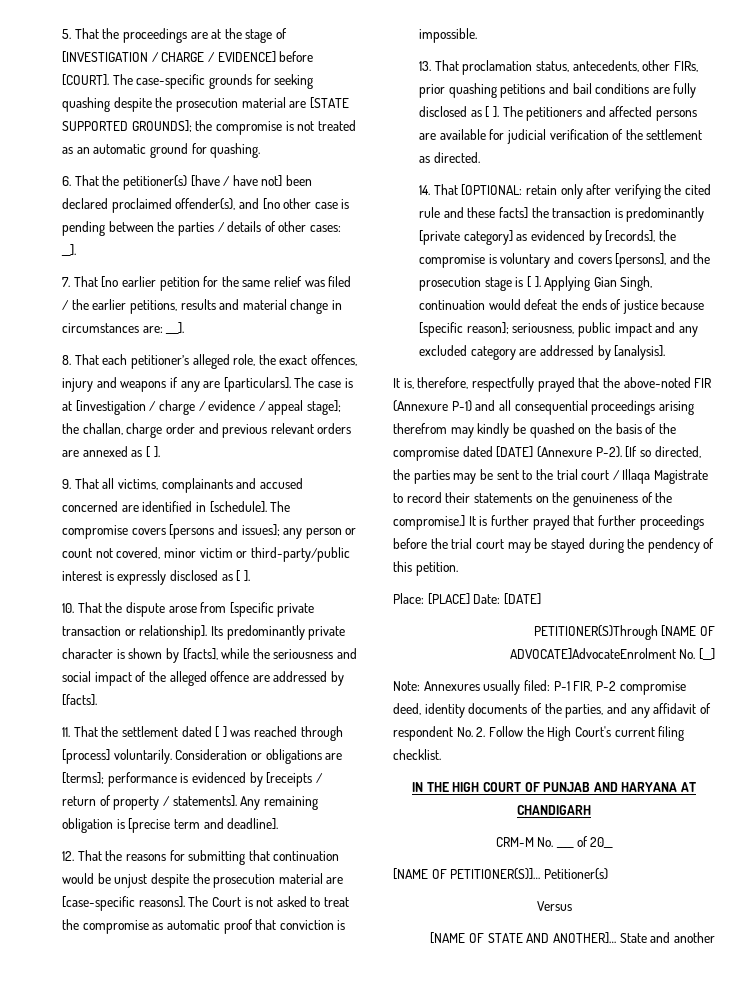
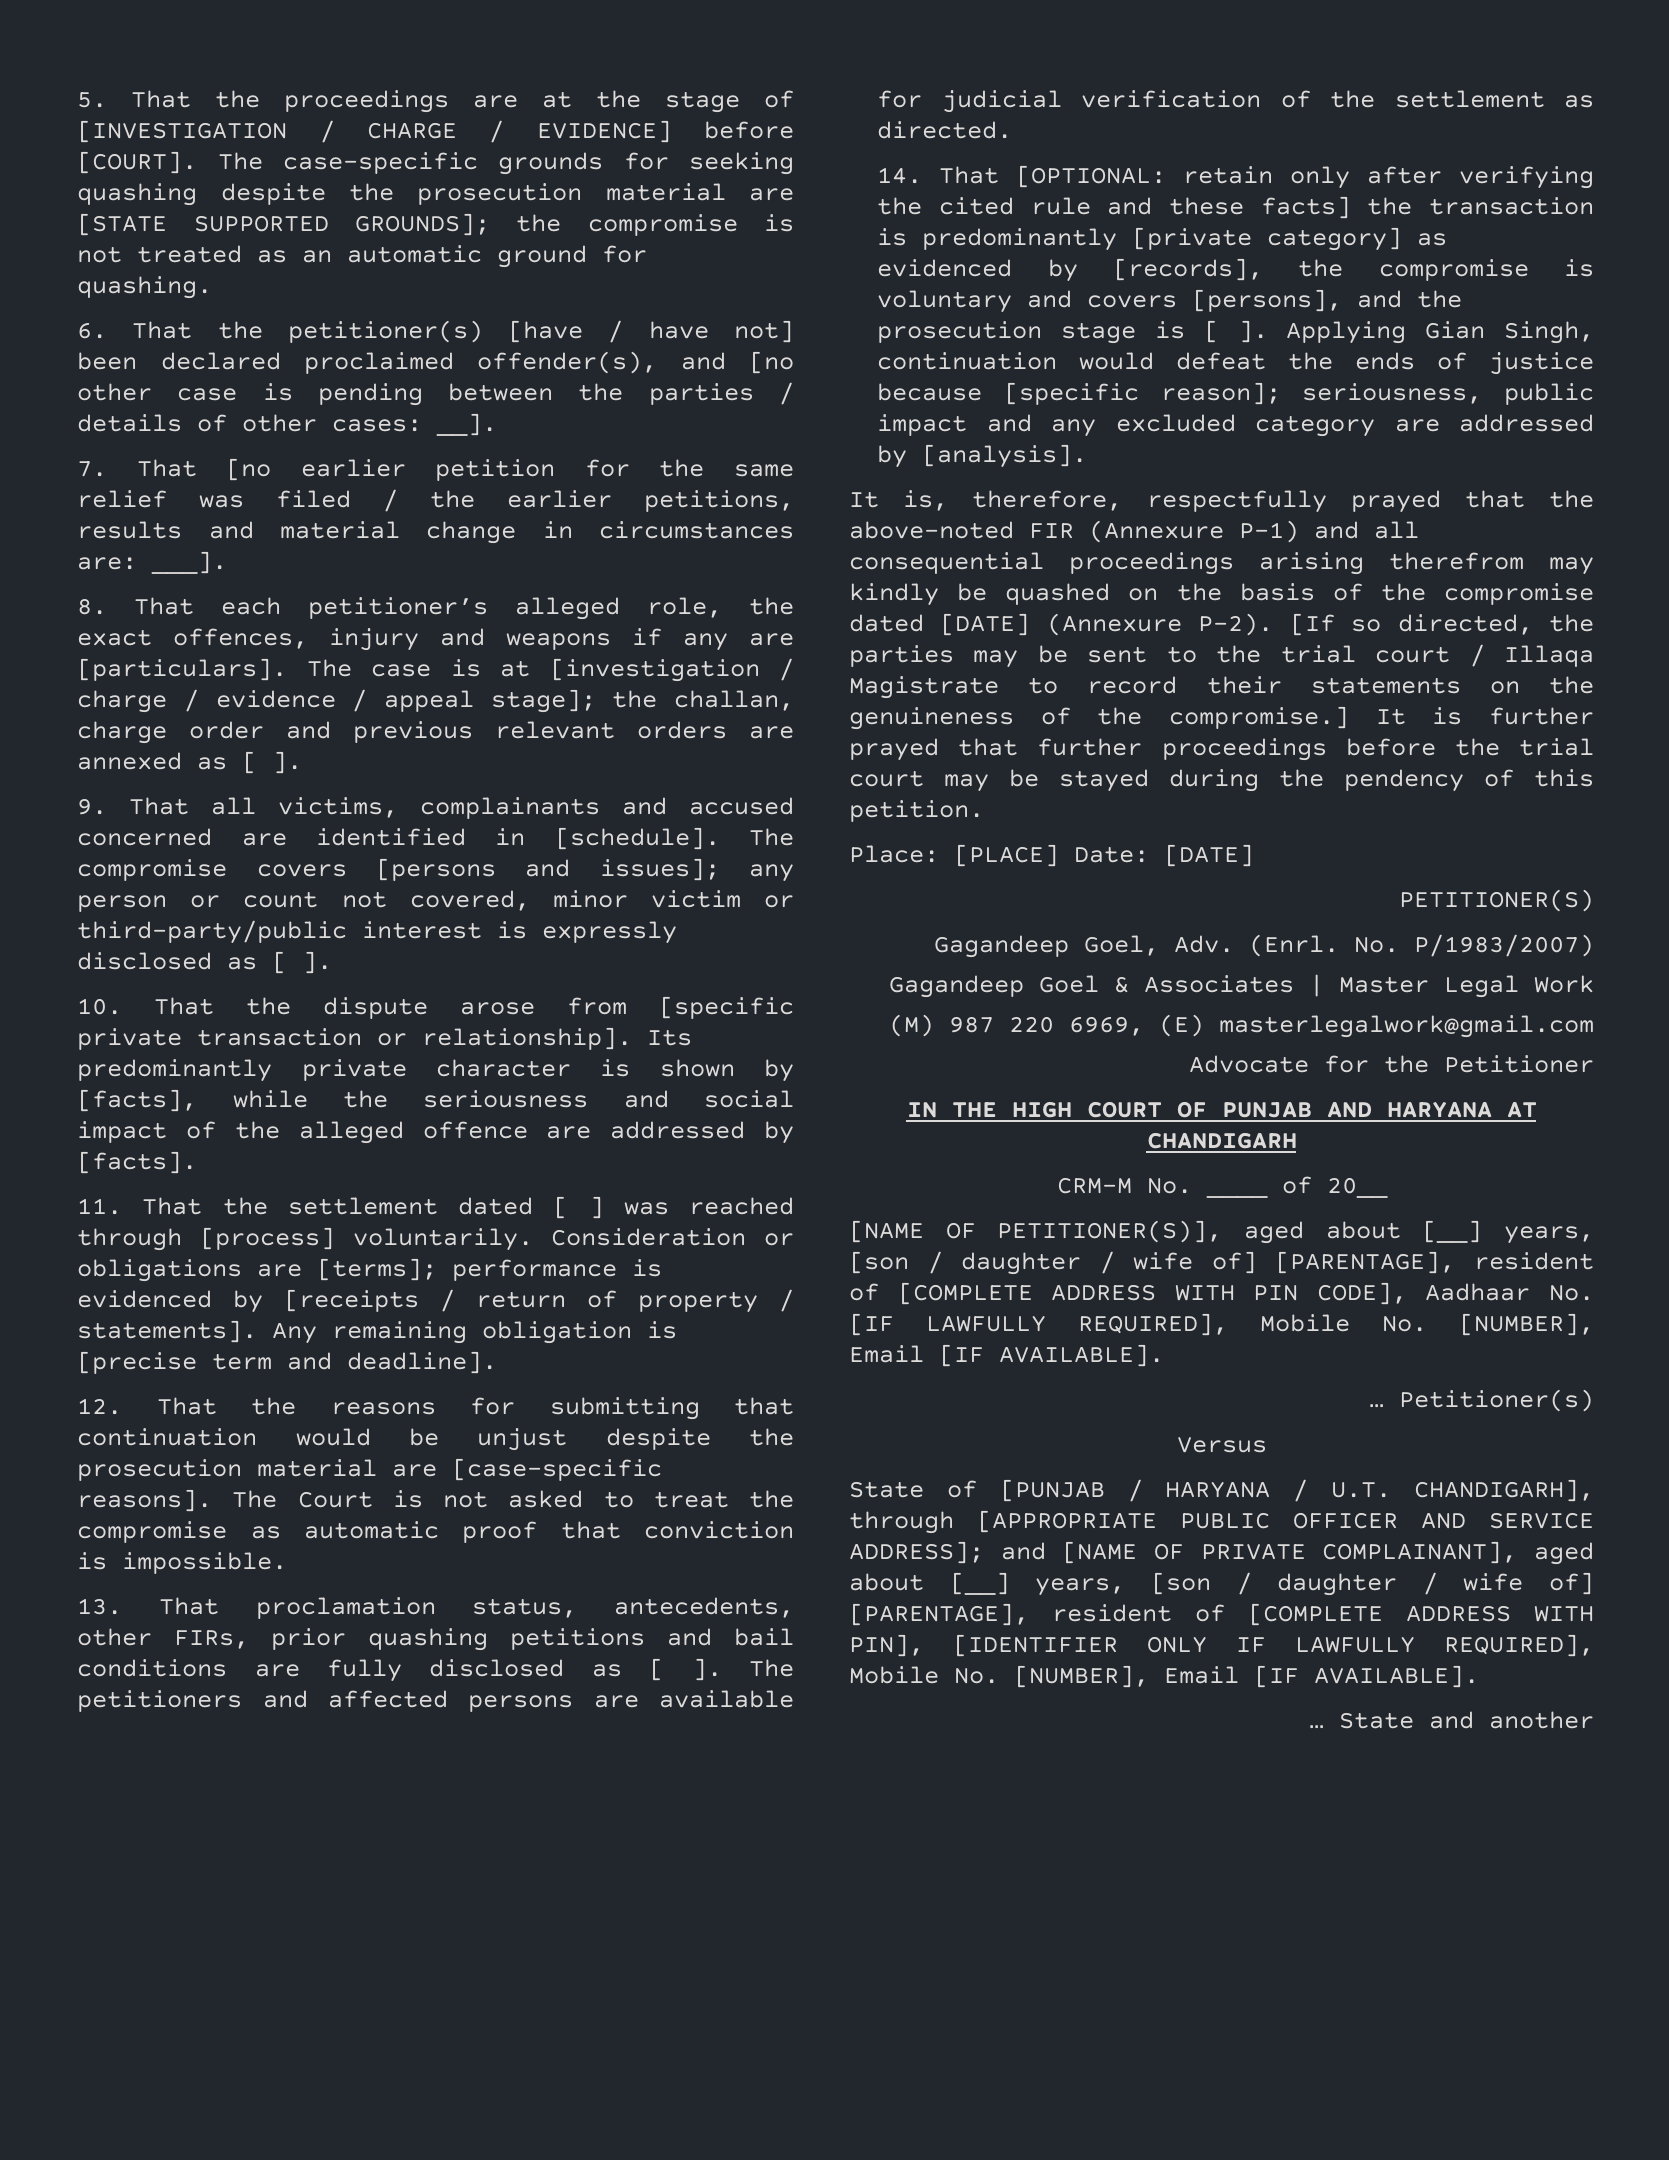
[533,625,715,640] [509,648,715,660] [393,680,686,695] [393,703,711,718] [393,726,685,741] [393,749,441,760] PETITIONER(S)Through [NAME OF ADVOCATE]AdvocateEnrolment No. [__] // Note: Annexures usually filed: P-1 FIR, P-2 compromise deed, identity documents of the parties, and any affidavit of respondent No. 2. Follow the High Court's current filing checklist. -> [1399,889,1594,912] [934,934,1594,958] [889,974,1594,998] [889,1014,1594,1038] [1189,1055,1594,1073] PETITIONER(S) // Gagandeep Goel, Adv. (Enrl. No. P/1983/2007) // Gagandeep Goel & Associates | Master Legal Work // (M) 987 220 6969, (E) masterlegalwork@gmail.com // Advocate for the Petitioner
[450,868,608,880] [536,901,572,911] [430,932,617,944] PETITIONER(S)]… Petitioner(s) // Versus // [NAME OF STATE AND ANOTHER]… -> [997,1220,1594,1244] [849,1251,1594,1275] [849,1282,1594,1305] [849,1313,1594,1336] [849,1344,1164,1367] [1369,1389,1594,1412] [1176,1436,1267,1453] [849,1479,1594,1502] [849,1510,1594,1534] [849,1541,1594,1565] [849,1572,1594,1596] [849,1603,1594,1626] [849,1634,1594,1657] [849,1665,1479,1688] [1309,1725,1324,1729] PETITIONER(S)], aged about [__] years, [son / daughter / wife of] [PARENTAGE], resident of [COMPLETE ADDRESS WITH PIN CODE], Aadhaar No. [IF LAWFULLY REQUIRED], Mobile No. [NUMBER], Email [IF AVAILABLE]. // … Petitioner(s) // Versus // State of [PUNJAB / HARYANA / U.T. CHANDIGARH], through [APPROPRIATE PUBLIC OFFICER AND SERVICE ADDRESS]; and [NAME OF PRIVATE COMPLAINANT], aged about [__] years, [son / daughter / wife of] [PARENTAGE], resident of [COMPLETE ADDRESS WITH PIN], [IDENTIFIER ONLY IF LAWFULLY REQUIRED], Mobile No. [NUMBER], Email [IF AVAILABLE]. // …

